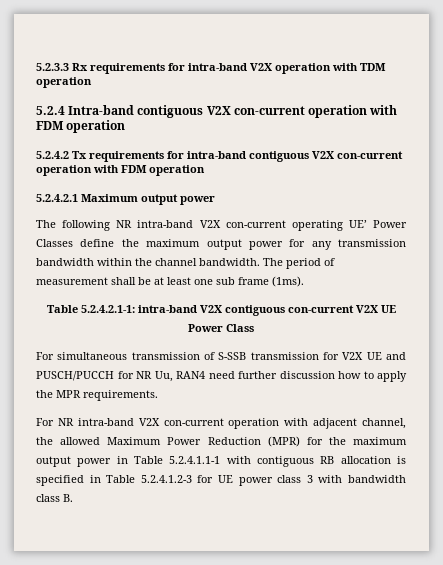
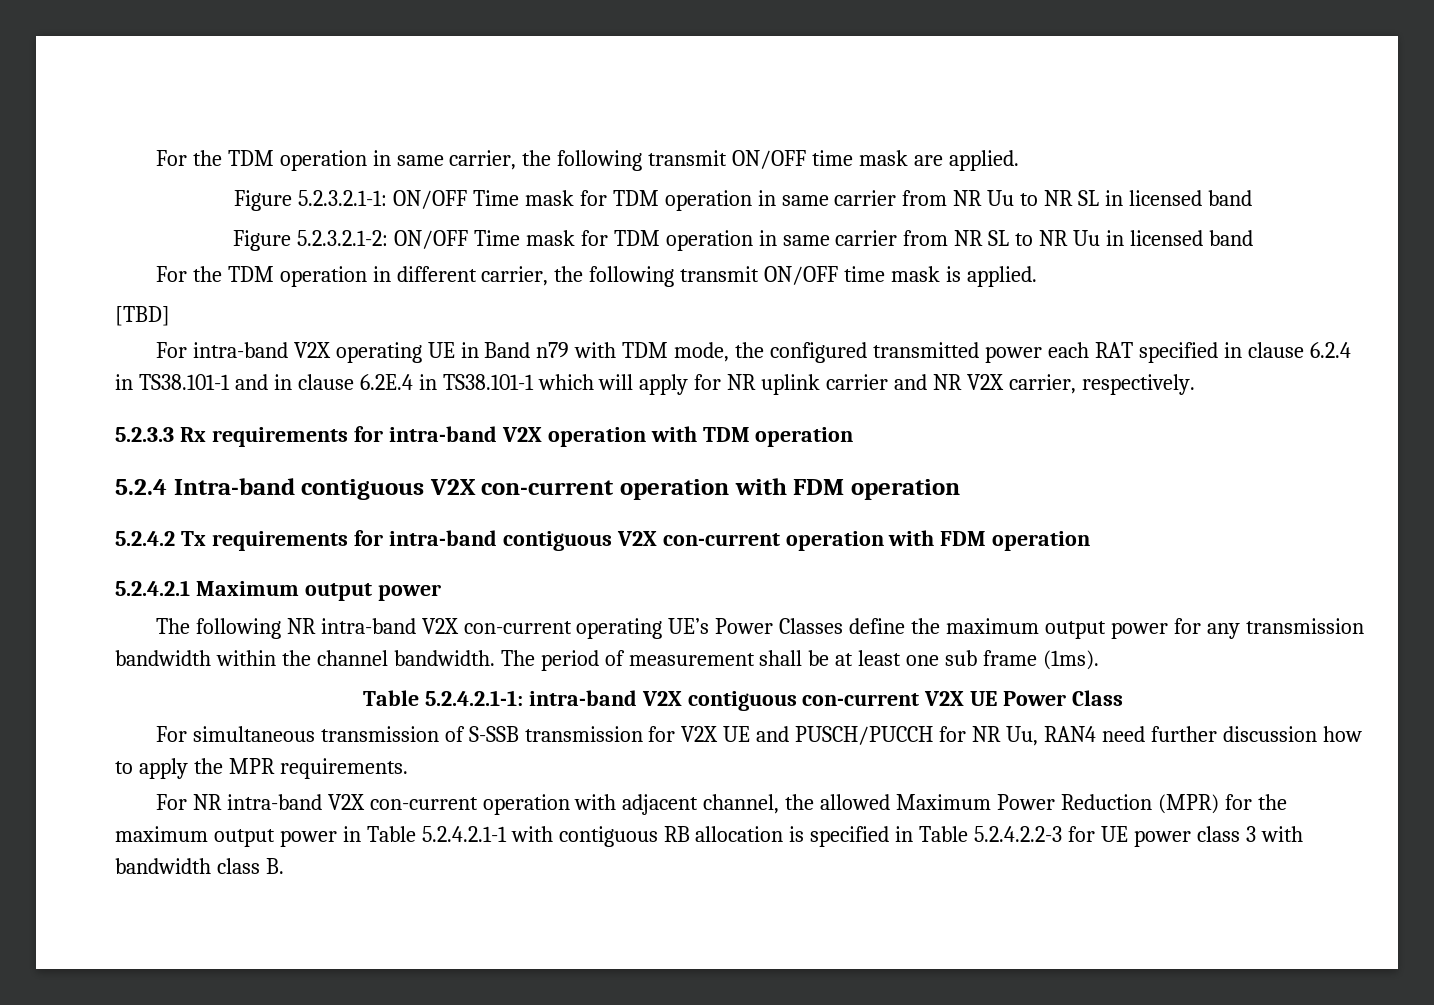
(36, 67) none -> [155,150,1019,171] [234,190,1252,211] [233,230,1253,251] [155,266,1037,287] [115,306,170,326] [155,342,1351,363] [115,374,1195,395] For the TDM operation in same carrier, the following transmit ON/OFF time mask are applied. // Figure 5.2.3.2.1-1: ON/OFF Time mask for TDM operation in same carrier from NR Uu to NR SL in licensed band // Figure 5.2.3.2.1-2: ON/OFF Time mask for TDM operation in same carrier from NR SL to NR Uu in licensed band // For the TDM operation in different carrier, the following transmit ON/OFF time mask is applied. // [TBD] // For intra-band V2X operating UE in Band n79 with TDM mode, the configured transmitted power each RAT specified in clause 6.2.4 in TS38.101-1 and in clause 6.2E.4 in TS38.101-1 which will apply for NR uplink carrier and NR V2X carrier, respectively. //
[348,220,367,228] UE’ -> [668,618,710,634] UE’s
[169,456,221,464] 5.2.4.1.1-1 -> [421,826,507,842] 5.2.4.2.1-1
[140,475,192,483] 5.2.4.1.2-3 -> [974,826,1063,842] 5.2.4.2.2-3

